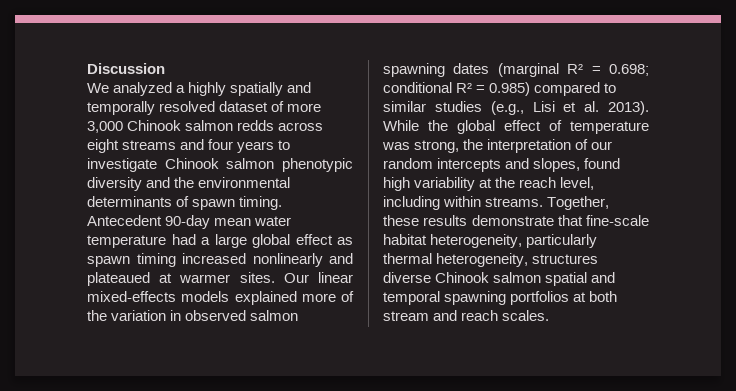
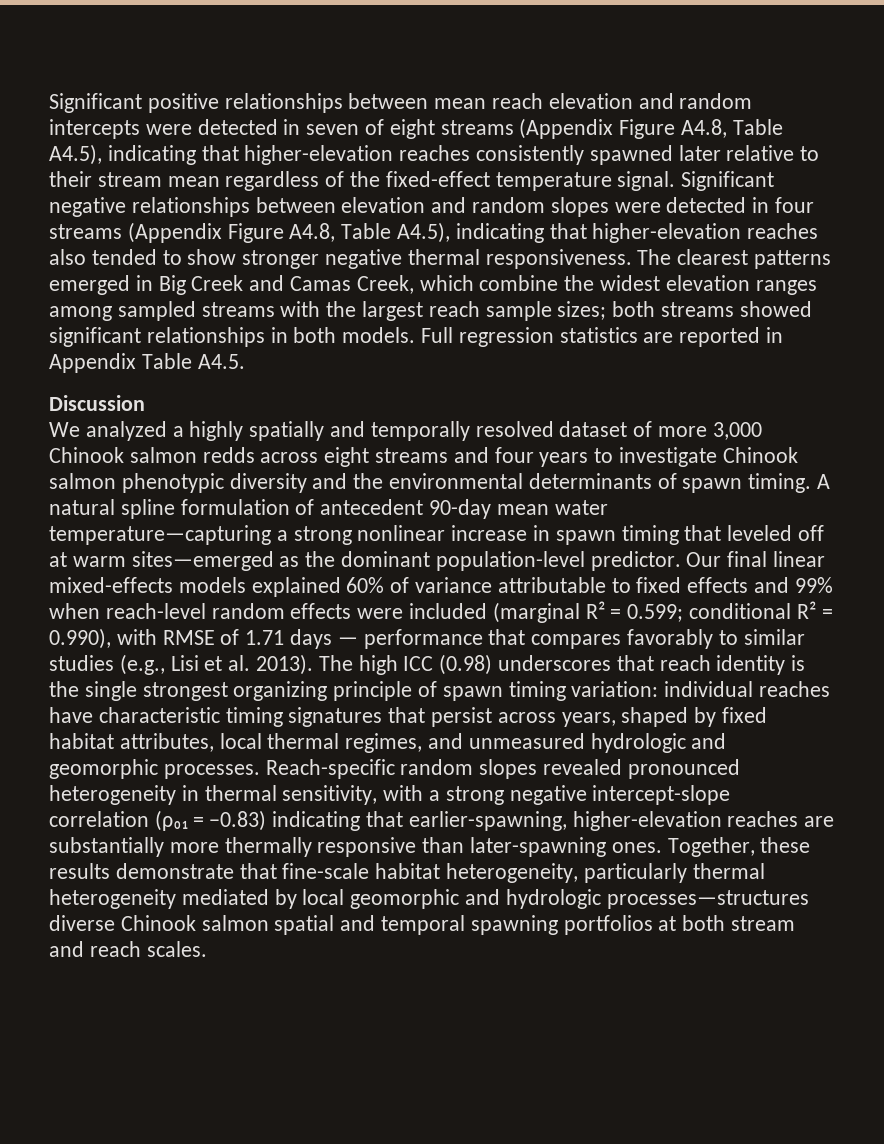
(87, 68) none -> [49,93,753,113] [49,118,783,139] [49,144,820,165] [49,171,775,191] [49,197,815,217] [49,222,819,243] [49,249,832,269] [49,275,817,295] [49,301,812,321] [49,327,784,347] [49,353,245,373] Significant positive relationships between mean reach elevation and random intercepts were detected in seven of eight streams (Appendix Figure A4.8, Table A4.5), indicating that higher-elevation reaches consistently spawned later relative to their stream mean regardless of the fixed-effect temperature signal. Significant negative relationships between elevation and random slopes were detected in four streams (Appendix Figure A4.8, Table A4.5), indicating that higher-elevation reaches also tended to show stronger negative thermal responsiveness. The clearest patterns emerged in Big Creek and Camas Creek, which combine the widest elevation ranges among sampled streams with the largest reach sample sizes; both streams showed significant relationships in both models. Full regression statistics are reported in Appendix Table A4.5. //
[87,215,292,229] [87,234,353,248] [87,253,353,267] [87,272,353,286] [87,291,354,305] [87,310,299,321] [383,63,490,77] Antecedent 90-day mean water temperature had a large global effect as spawn timing increased nonlinearly and plateaued at warmer sites. Our linear mixed-effects models explained more of the variation in observed salmon spawning dates -> [817,474,831,489] [49,499,608,519] [49,525,825,545] [49,551,826,571] [49,577,833,597] [49,603,488,619] A natural spline formulation of antecedent 90-day mean water temperature—capturing a strong nonlinear increase in spawn timing that leveled off at warm sites—emerged as the dominant population-level predictor. Our final linear mixed-effects models explained 60% of variance attributable to fixed effects and 99% when reach-level random effects were included
[609,64,649,76] 0.698; -> [627,604,684,622] 0.599;
[489,82,601,96] 0.985) compared -> [49,628,714,649] 0.990), with RMSE of 1.71 days — performance that compares favorably
[383,120,649,134] [382,139,613,153] [383,158,621,172] [383,177,595,191] [383,196,544,210] While the global effect of temperature was strong, the interpretation of our random intercepts and slopes, found high variability at the reach level, including within streams. -> [318,654,806,675] [49,681,831,701] [49,707,768,727] [49,733,727,753] [49,759,740,779] [49,785,731,805] [49,810,835,831] [49,837,662,857] The high ICC (0.98) underscores that reach identity is the single strongest organizing principle of spawn timing variation: individual reaches have characteristic timing signatures that persist across years, shaped by fixed habitat attributes, local thermal regimes, and unmeasured hydrologic and geomorphic processes. Reach-specific random slopes revealed pronounced heterogeneity in thermal sensitivity, with a strong negative intercept-slope correlation (ρ₀₁ = −0.83) indicating that earlier-spawning, higher-elevation reaches are substantially more thermally responsive than later-spawning ones.
[436,253,599,267] heterogeneity, structures -> [49,889,809,909] heterogeneity mediated by local geomorphic and hydrologic processes—structures

